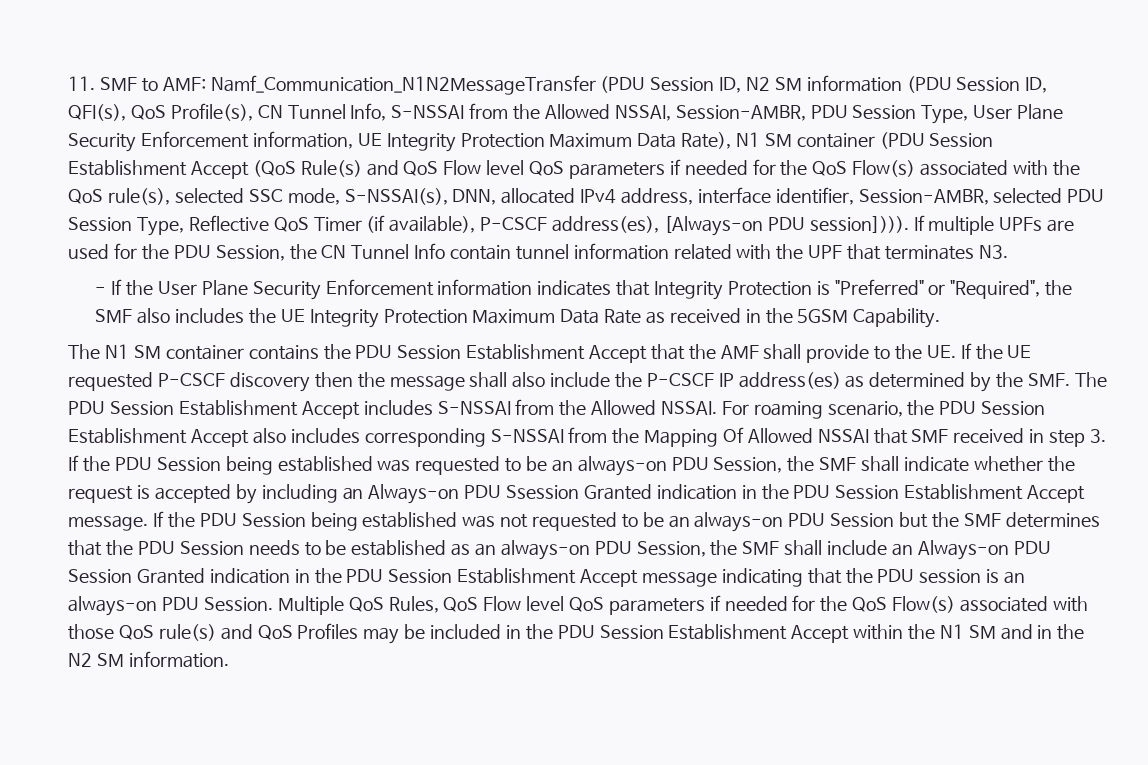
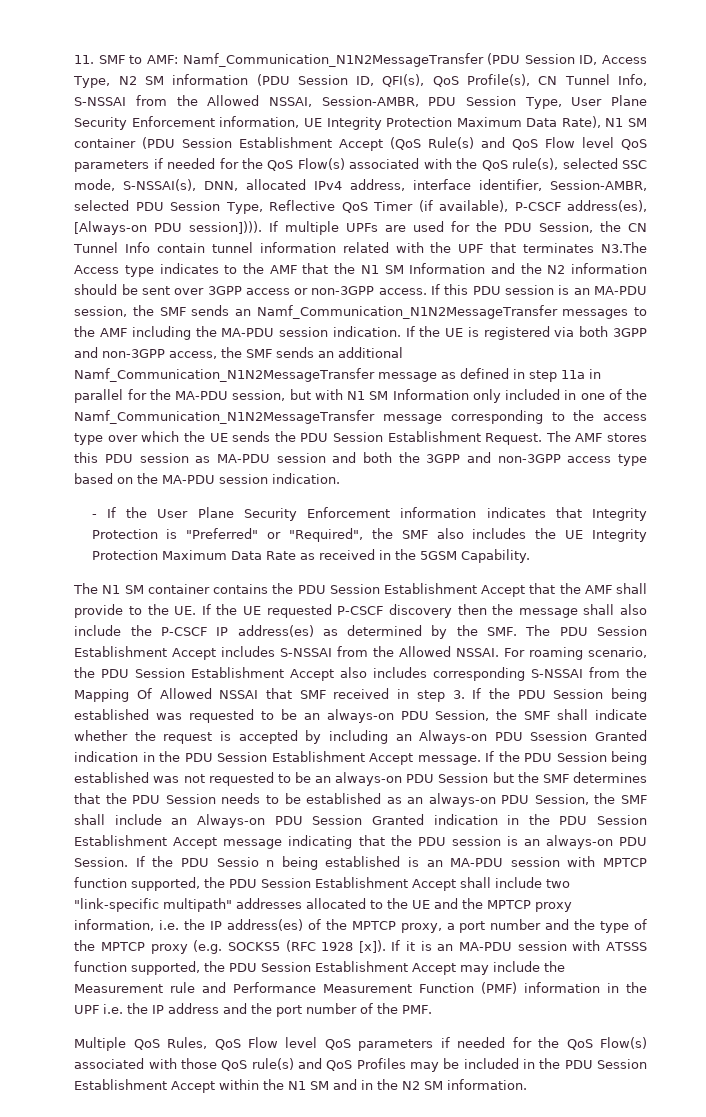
(742, 85) none -> [602,55,647,64] [73,76,111,88] Access Type,
[978,245,1008,259] N3. -> [601,242,648,253] [74,263,647,277] [74,284,647,295] [74,305,647,319] [74,326,647,340] [74,347,404,359] [74,368,602,382] [74,389,648,403] [74,410,647,424] [74,431,648,445] [74,452,647,466] [74,473,341,484] N3.The Access type indicates to the AMF that the N1 SM Information and the N2 information should be sent over 3GPP access or non-3GPP access. If this PDU session is an MA-PDU session, the SMF sends an Namf_Communication_N1N2MessageTransfer messages to the AMF including the MA-PDU session indication. If the UE is registered via both 3GPP and non-3GPP access, the SMF sends an additional Namf_Communication_N1N2MessageTransfer message as defined in step 11a in parallel for the MA-PDU session, but with N1 SM Information only included in one of the Namf_Communication_N1N2MessageTransfer message corresponding to the access type over which the UE sends the PDU Session Establishment Request. The AMF stores this PDU session as MA-PDU session and both the 3GPP and non-3GPP access type based on the MA-PDU session indication.
(273, 604) none -> [135,856,648,870] [74,877,571,891] [74,898,573,912] [74,919,647,933] [74,940,647,954] [74,961,566,975] [74,982,647,994] [74,1003,433,1017] If the PDU Sessio n being established is an MA-PDU session with MPTCP function supported, the PDU Session Establishment Accept shall include two "link-specific multipath" addresses allocated to the UE and the MPTCP proxy information, i.e. the IP address(es) of the MPTCP proxy, a port number and the type of the MPTCP proxy (e.g. SOCKS5 (RFC 1928 [x]). If it is an MA-PDU session with ATSSS function supported, the PDU Session Establishment Accept may include the Measurement rule and Performance Measurement Function (PMF) information in the UPF i.e. the IP address and the port number of the PMF. //

